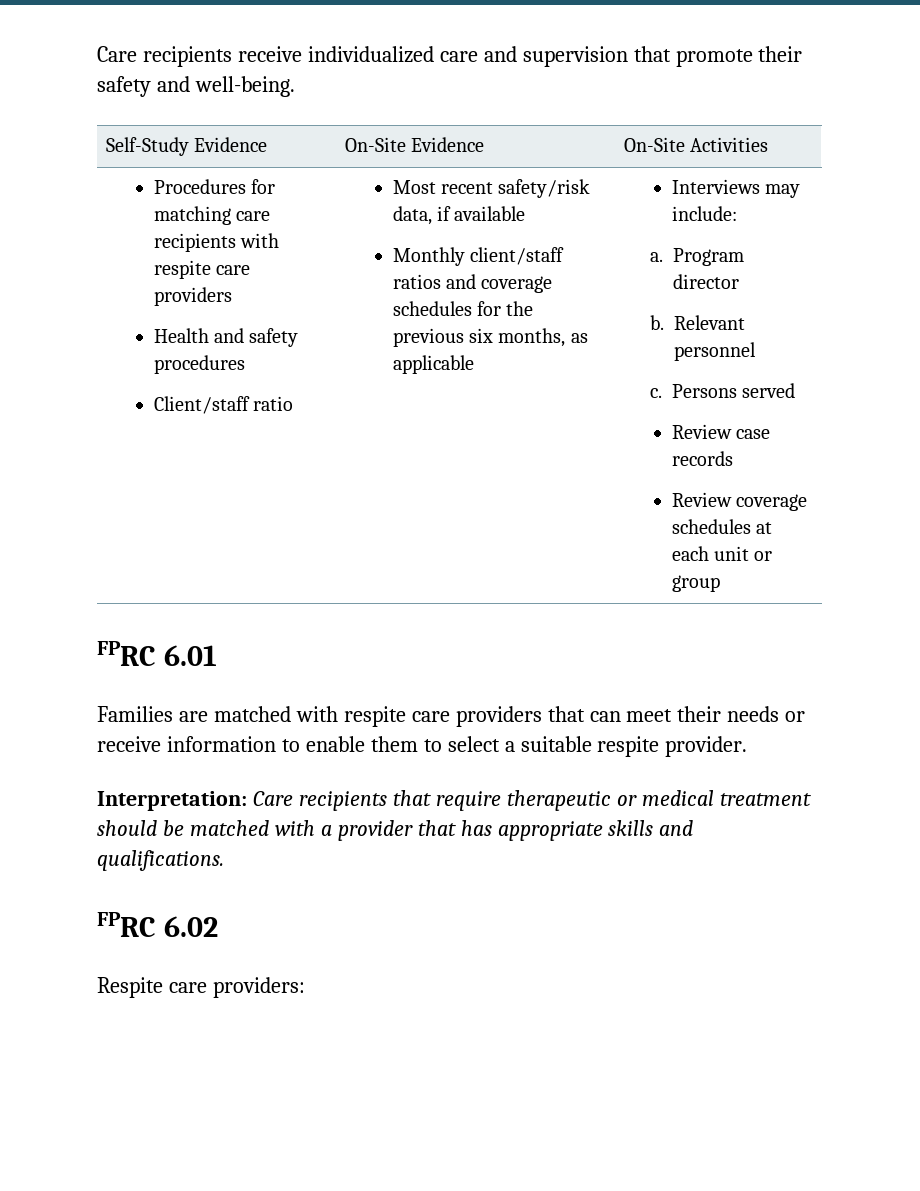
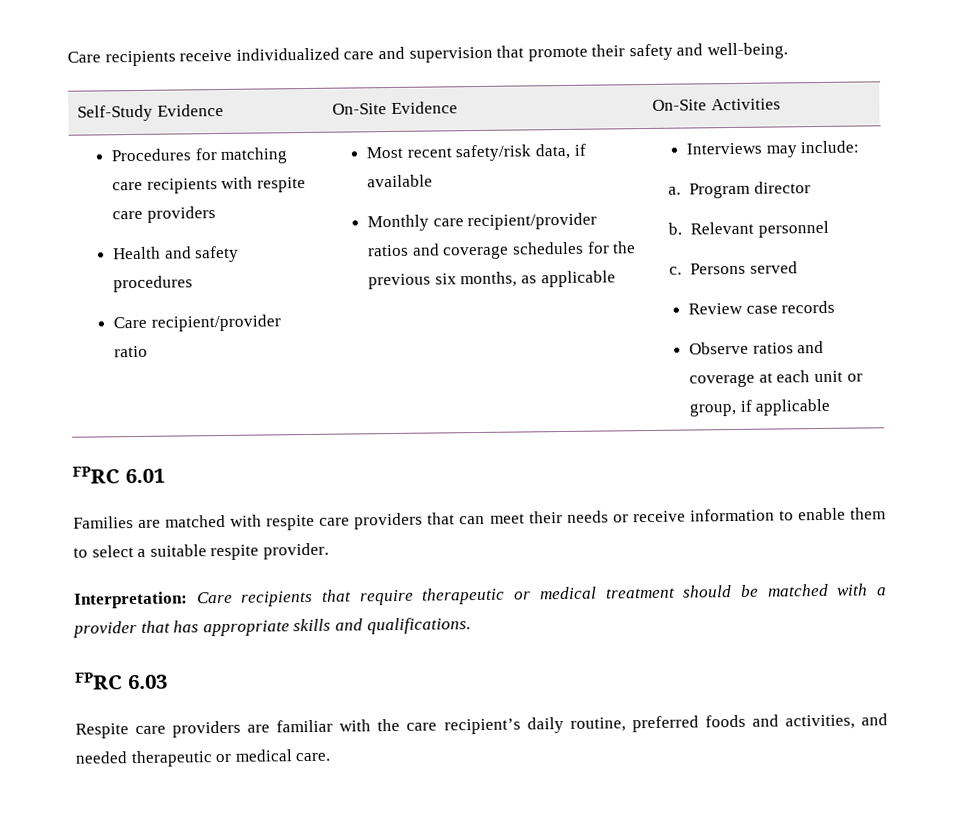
[153,396,250,414] Client/staff -> [113,314,281,332] Care recipient/provider
[469,247,564,265] client/staff -> [432,212,598,231] care recipient/provider
[671,492,807,511] [671,519,751,534] Review coverage schedules -> [689,340,825,355] [689,373,756,388] Observe ratios and coverage
[671,575,720,592] group -> [689,398,832,417] group, if applicable
[163,916,218,937] 6.02 -> [127,674,168,690] 6.03
[212,977,305,998] providers: -> [172,713,889,738] [75,749,332,768] providers are familiar with the care recipient’s daily routine, preferred foods and activities, and needed therapeutic or medical care.

